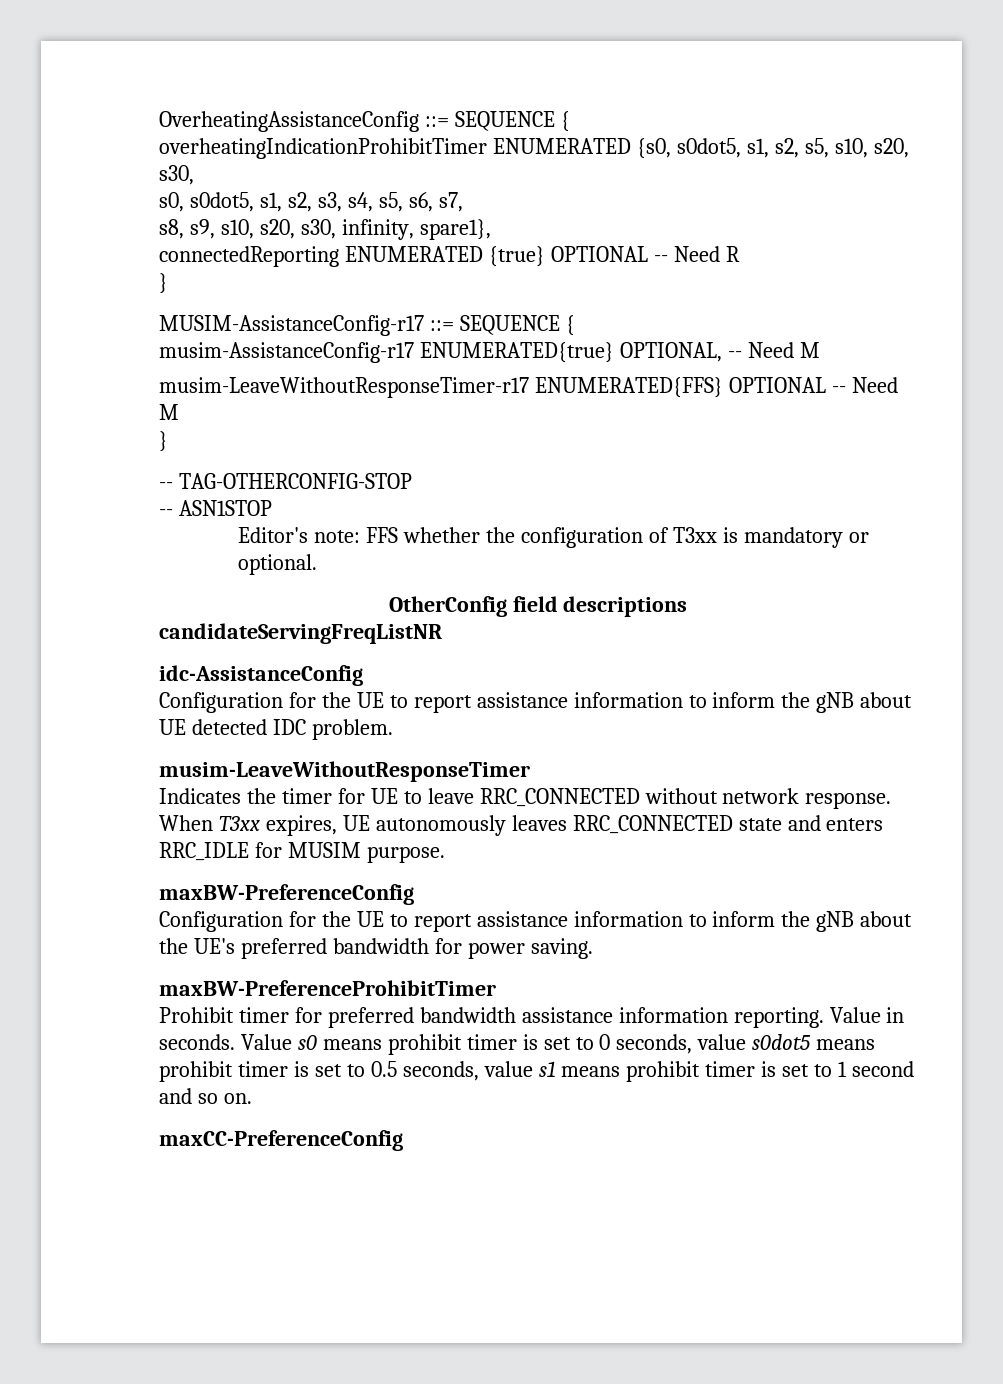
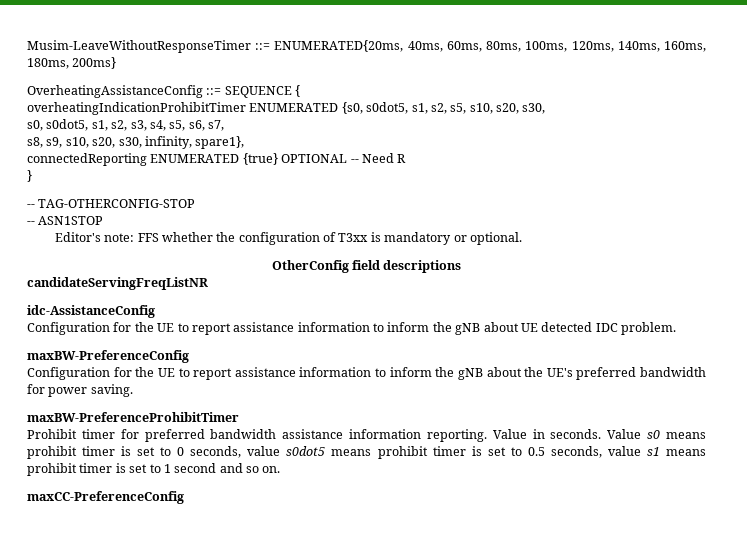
(159, 121) none -> [27,40,706,53] [27,57,117,69] Musim-LeaveWithoutResponseTimer ::= ENUMERATED{20ms, 40ms, 60ms, 80ms, 100ms, 120ms, 140ms, 160ms, 180ms, 200ms} //
[159,315,575,336] [159,342,820,363] [159,377,898,398] [159,404,179,420] [159,431,168,452] // MUSIM-AssistanceConfig-r17 ::= SEQUENCE { // musim-AssistanceConfig-r17 ENUMERATED{true} OPTIONAL, -- Need M // musim-LeaveWithoutResponseTimer-r17 ENUMERATED{FFS} OPTIONAL -- Need M // } -> (32, 176) none
[159,761,530,782] [159,788,892,809] [159,815,884,836] [159,842,445,863] // musim-LeaveWithoutResponseTimer // Indicates the timer for UE to leave RRC_CONNECTED without network response. When T3xx expires, UE autonomously leaves RRC_CONNECTED state and enters RRC_IDLE for MUSIM purpose. -> (676, 328) none

